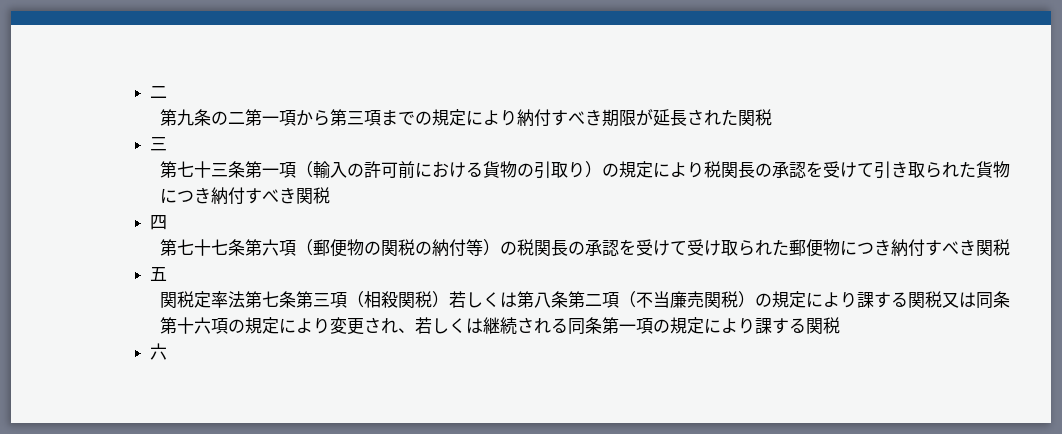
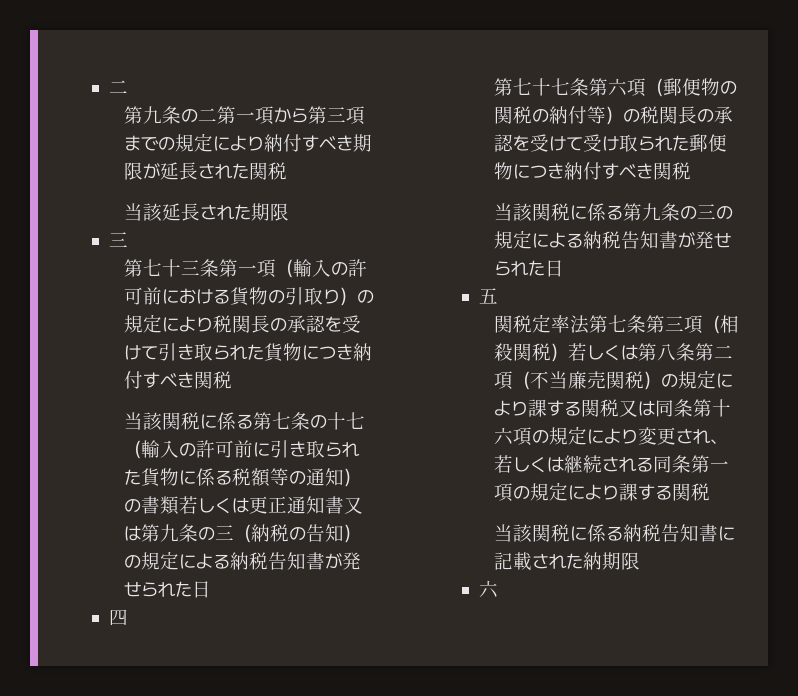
(772, 117) none -> [123,203,289,222] // 当該延長された期限
(330, 195) none -> [123,412,365,431] [123,440,360,459] [123,468,361,487] [123,496,363,515] [123,524,361,543] [123,551,361,570] [123,581,211,598] // 当該関税に係る第七条の十七（輸入の許可前に引き取られた貨物に係る税額等の通知）の書類若しくは更正通知書又は第九条の三（納税の告知）の規定による納税告知書が発せられた日
(1010, 247) none -> [493,203,733,222] [493,230,731,249] [493,260,564,277] // 当該関税に係る第九条の三の規定による納税告知書が発せられた日
(840, 325) none -> [493,524,735,543] [493,552,640,571] // 当該関税に係る納税告知書に記載された納期限

